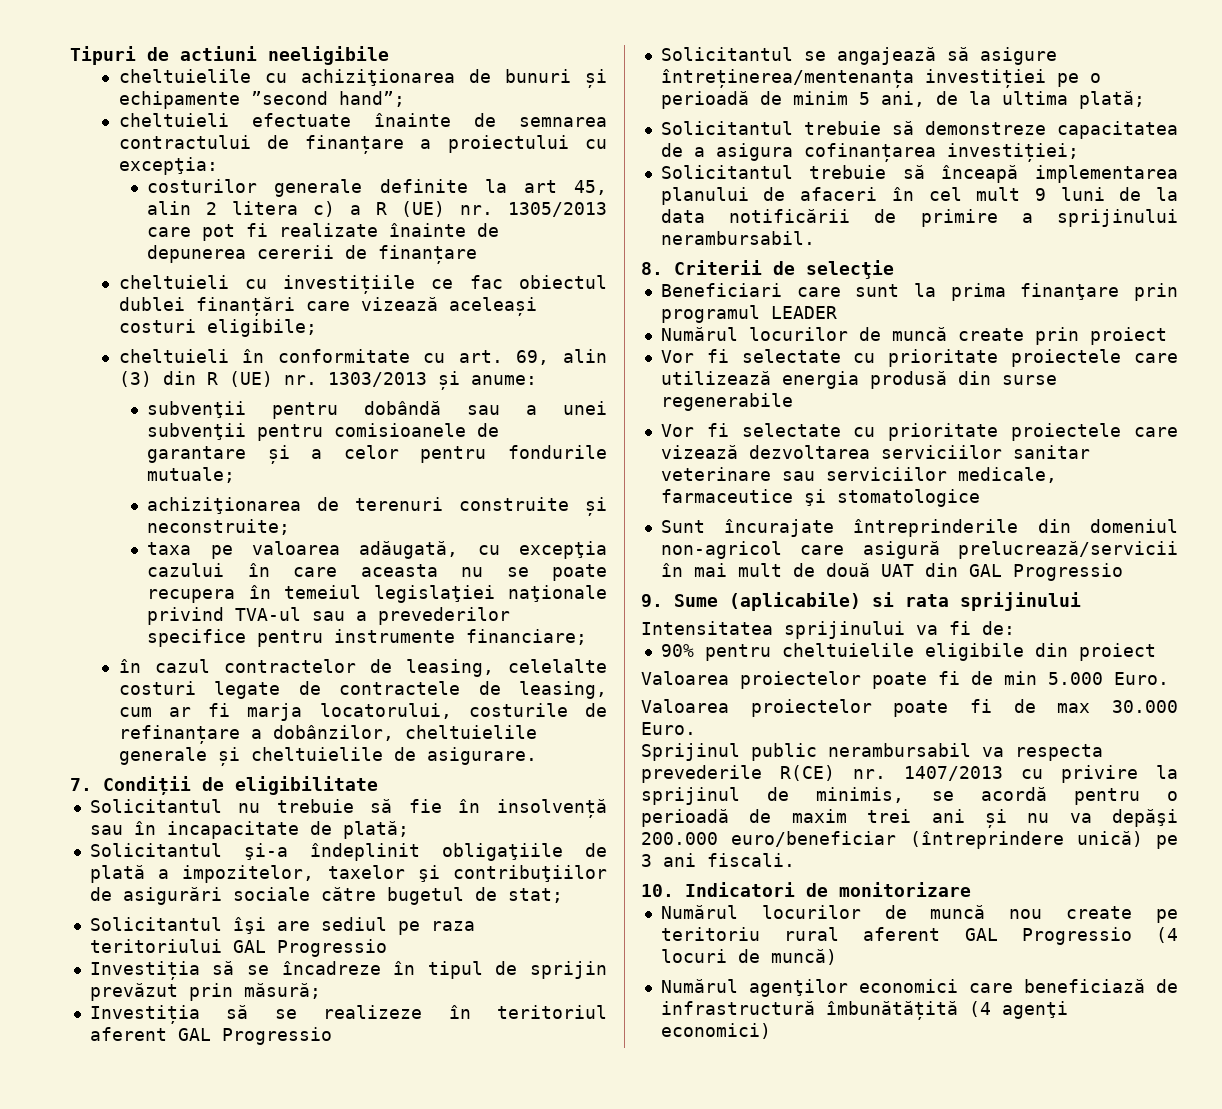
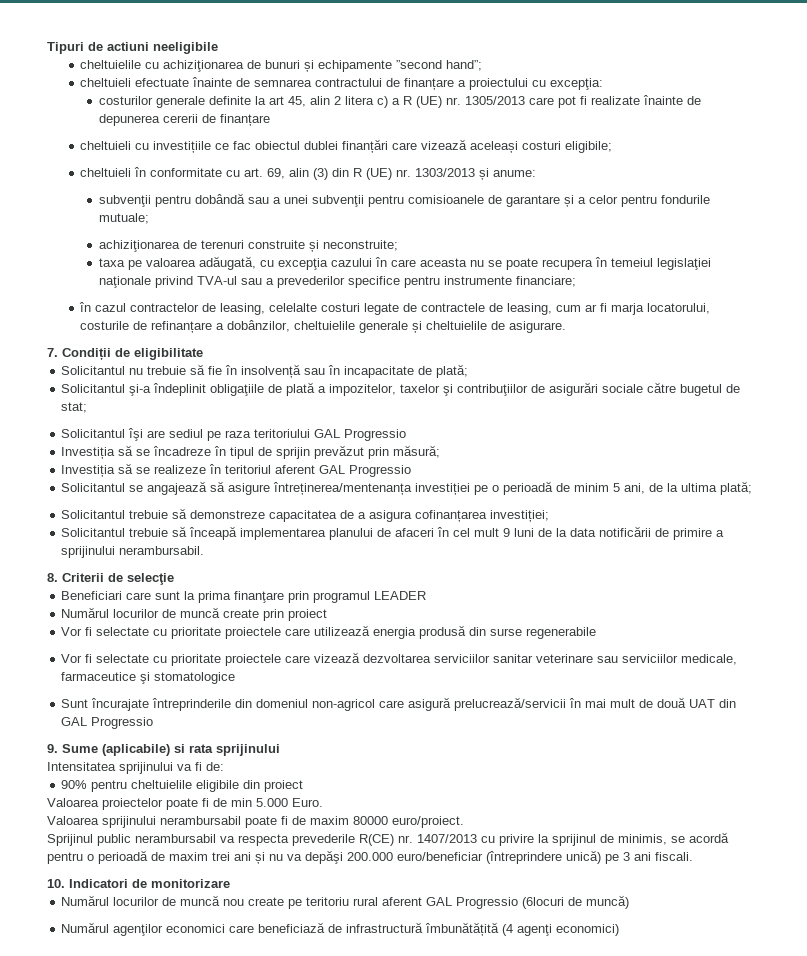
[750,699,1178,717] [641,722,696,735] proiectelor poate fi de max 30.000 Euro. -> [102,816,464,828] sprijinului nerambursabil poate fi de maxim 80000 euro/proiect.
[1156,927,1178,943] [660,949,727,963] (4 locuri -> [522,897,565,909] (6locuri

